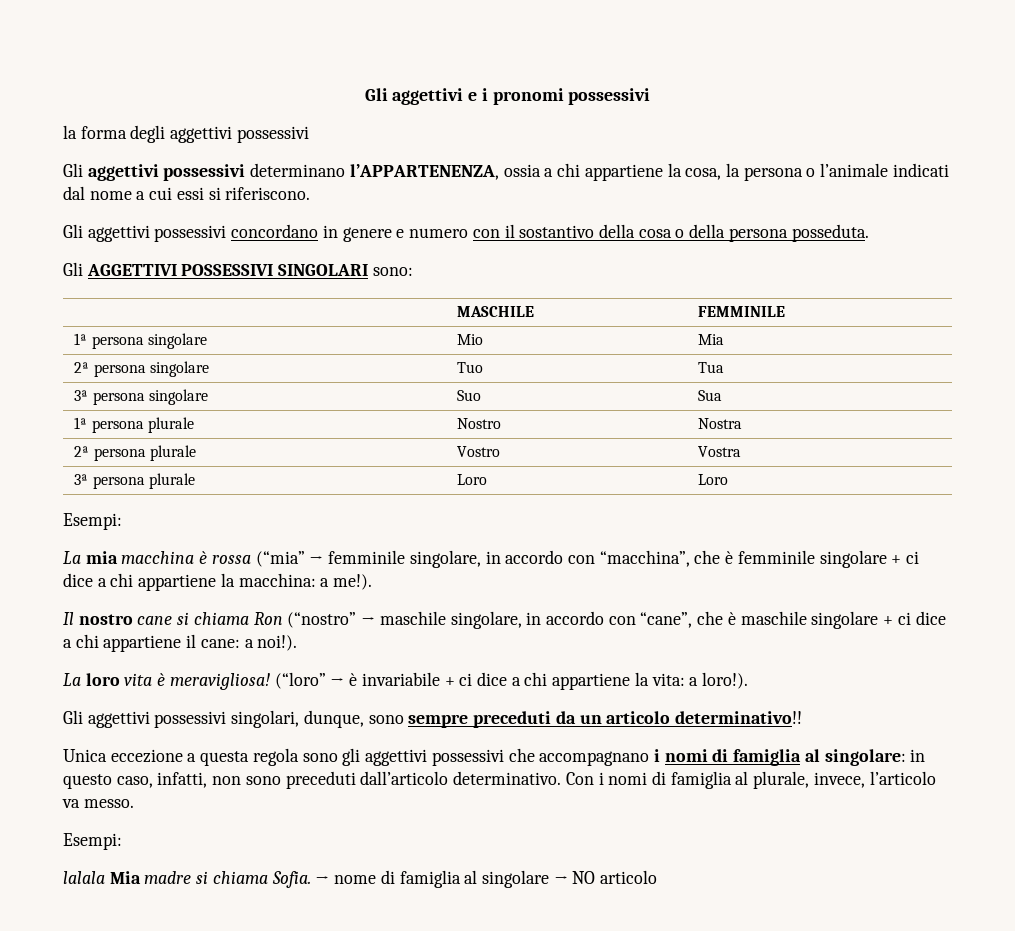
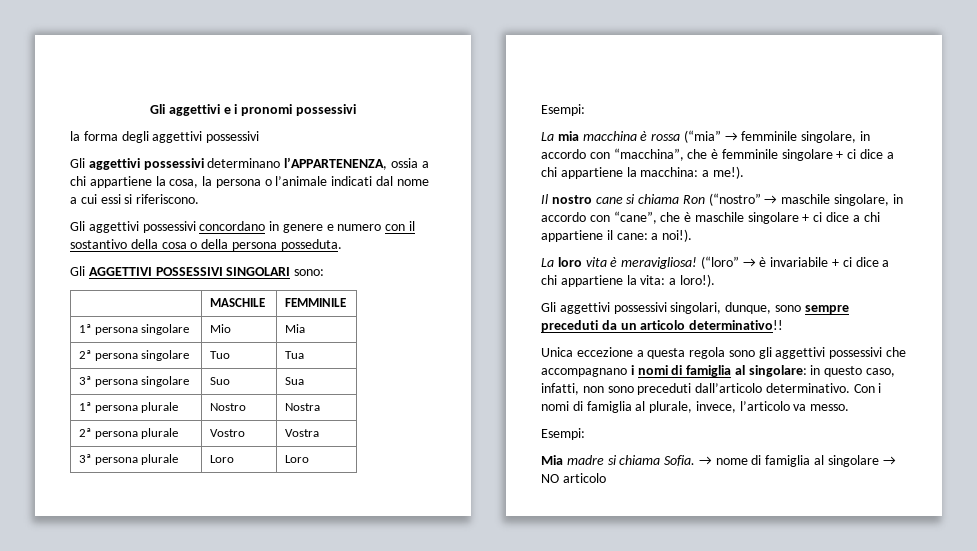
[63,871,105,884] lalala -> (585, 434) none

